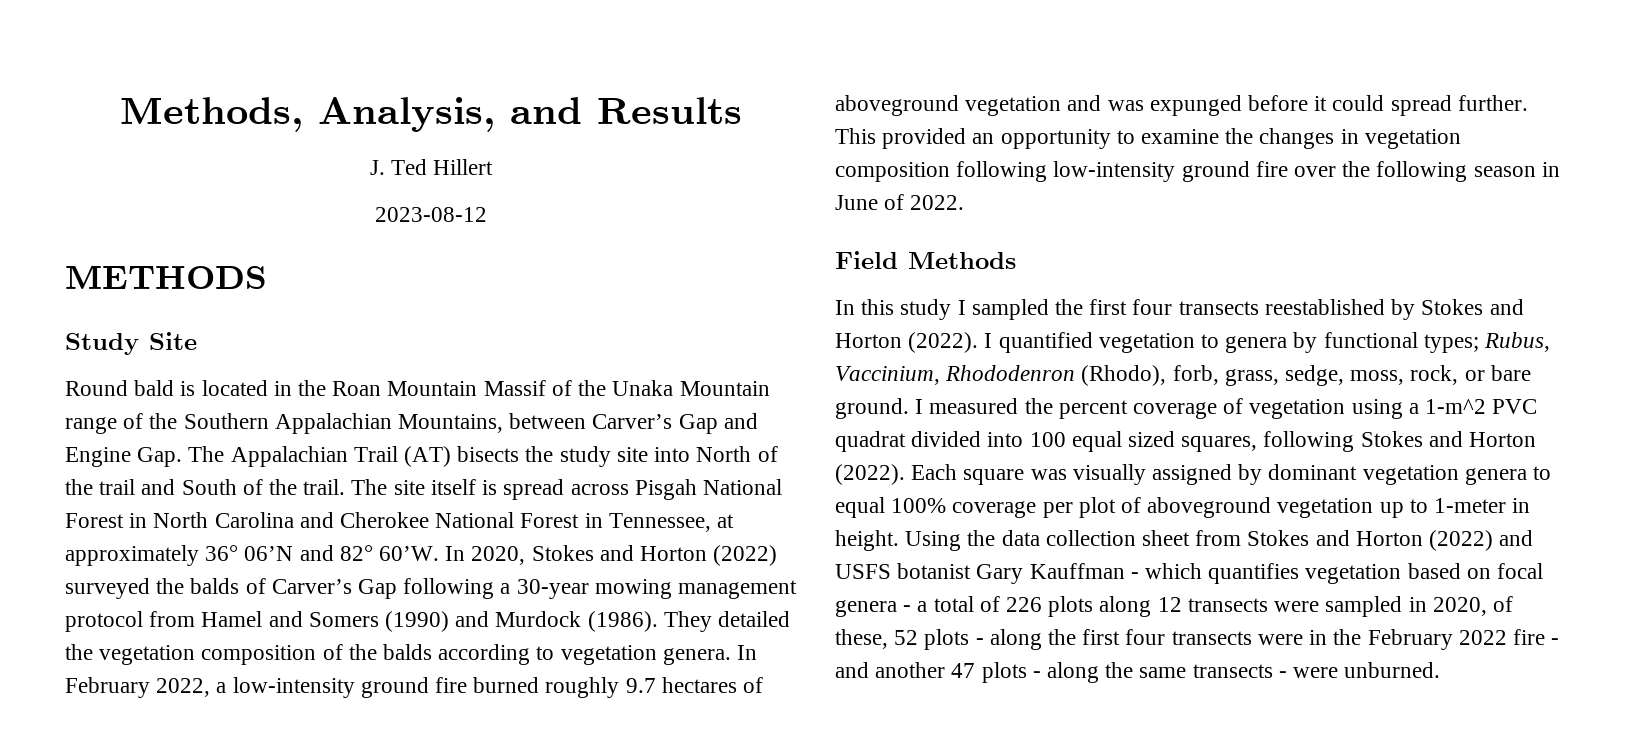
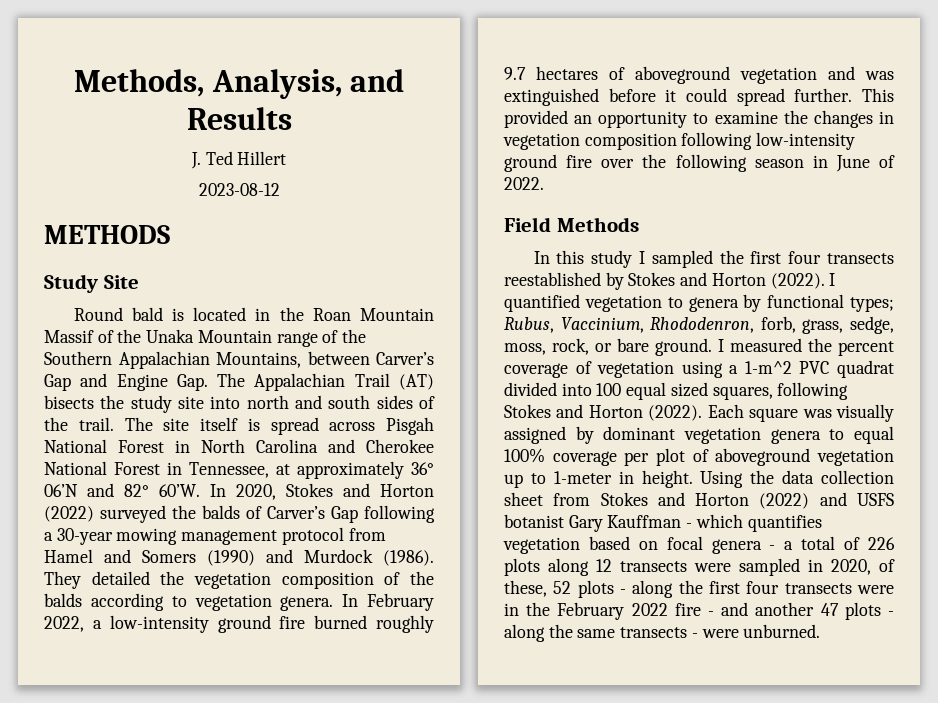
[696,446,778,462] [65,479,237,495] North of the trail and South -> [246,395,413,409] north and south sides
[1149,95,1242,116] expunged -> [504,88,599,106] extinguished
[945,365,1167,386] Rhododenron (Rhodo), -> [650,317,755,333] Rhododenron,

